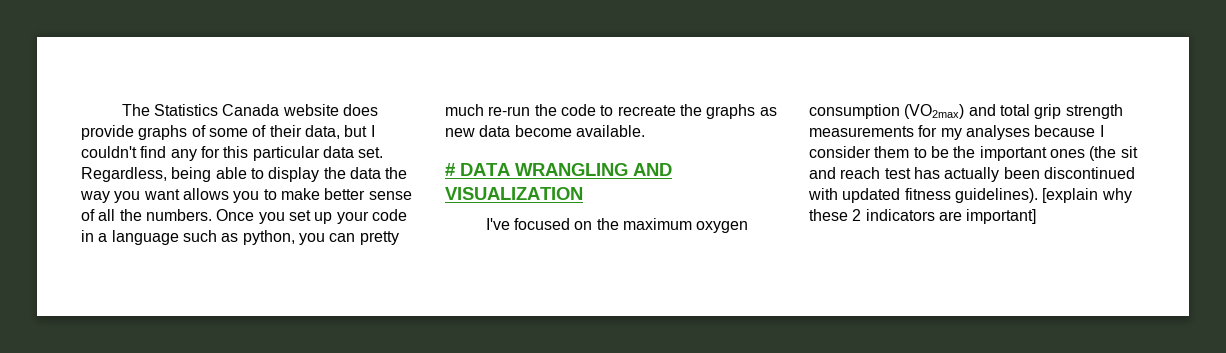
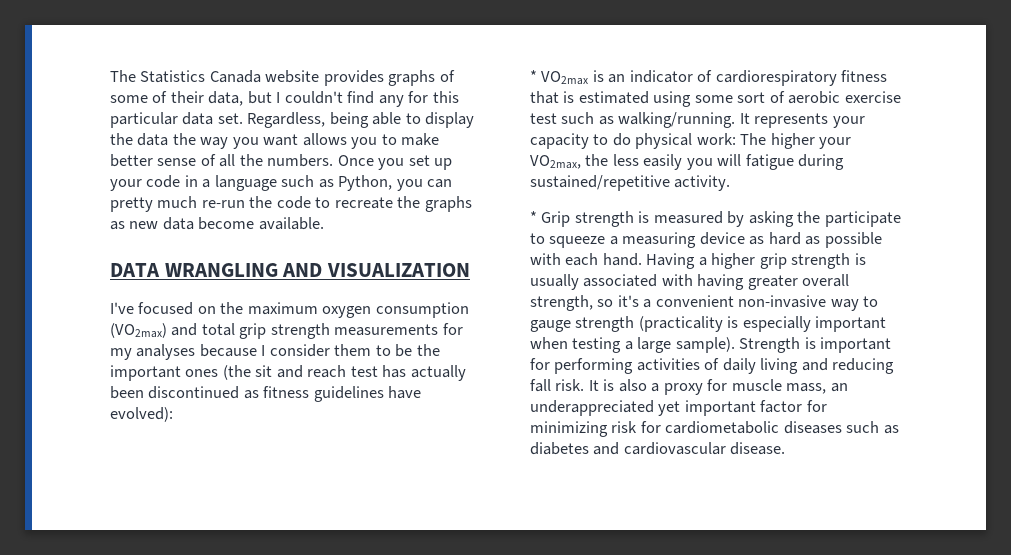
[343,104,379,116] [81,125,134,140] does provide -> [323,70,384,86] provides
[242,230,295,245] python, -> [338,175,393,191] Python,
[445,163,455,176] # -> (324, 223) none
[808,188,1132,203] [809,209,1037,224] with updated fitness guidelines). [explain why these 2 indicators are important] -> [243,386,422,402] [110,407,173,422] [530,70,888,86] [530,91,901,107] [530,112,865,128] [530,133,852,149] [530,154,845,170] [530,175,731,191] [530,211,901,227] [530,232,882,248] [530,253,866,269] [530,274,850,290] [530,295,879,311] [530,316,887,332] [530,337,892,353] [530,358,895,374] [530,379,848,395] [530,400,827,416] [530,421,899,437] [530,442,786,455] as fitness guidelines have evolved): // * VO2max is an indicator of cardiorespiratory fitness that is estimated using some sort of aerobic exercise test such as walking/running. It represents your capacity to do physical work: The higher your VO2max, the less easily you will fatigue during sustained/repetitive activity. // * Grip strength is measured by asking the participate to squeeze a measuring device as hard as possible with each hand. Having a higher grip strength is usually associated with having greater overall strength, so it's a convenient non-invasive way to gauge strength (practicality is especially important when testing a large sample). Strength is important for performing activities of daily living and reducing fall risk. It is also a proxy for muscle mass, an underappreciated yet important factor for minimizing risk for cardiometabolic diseases such as diabetes and cardiovascular disease.

